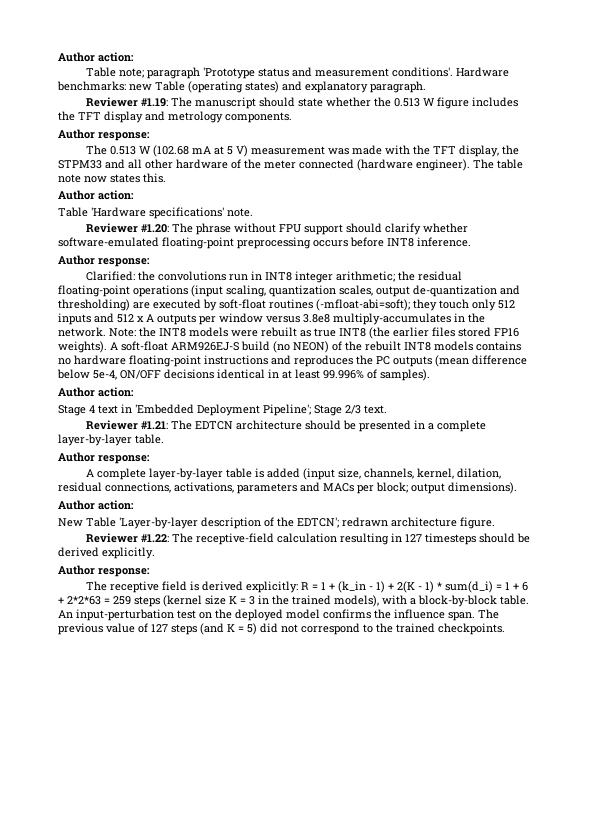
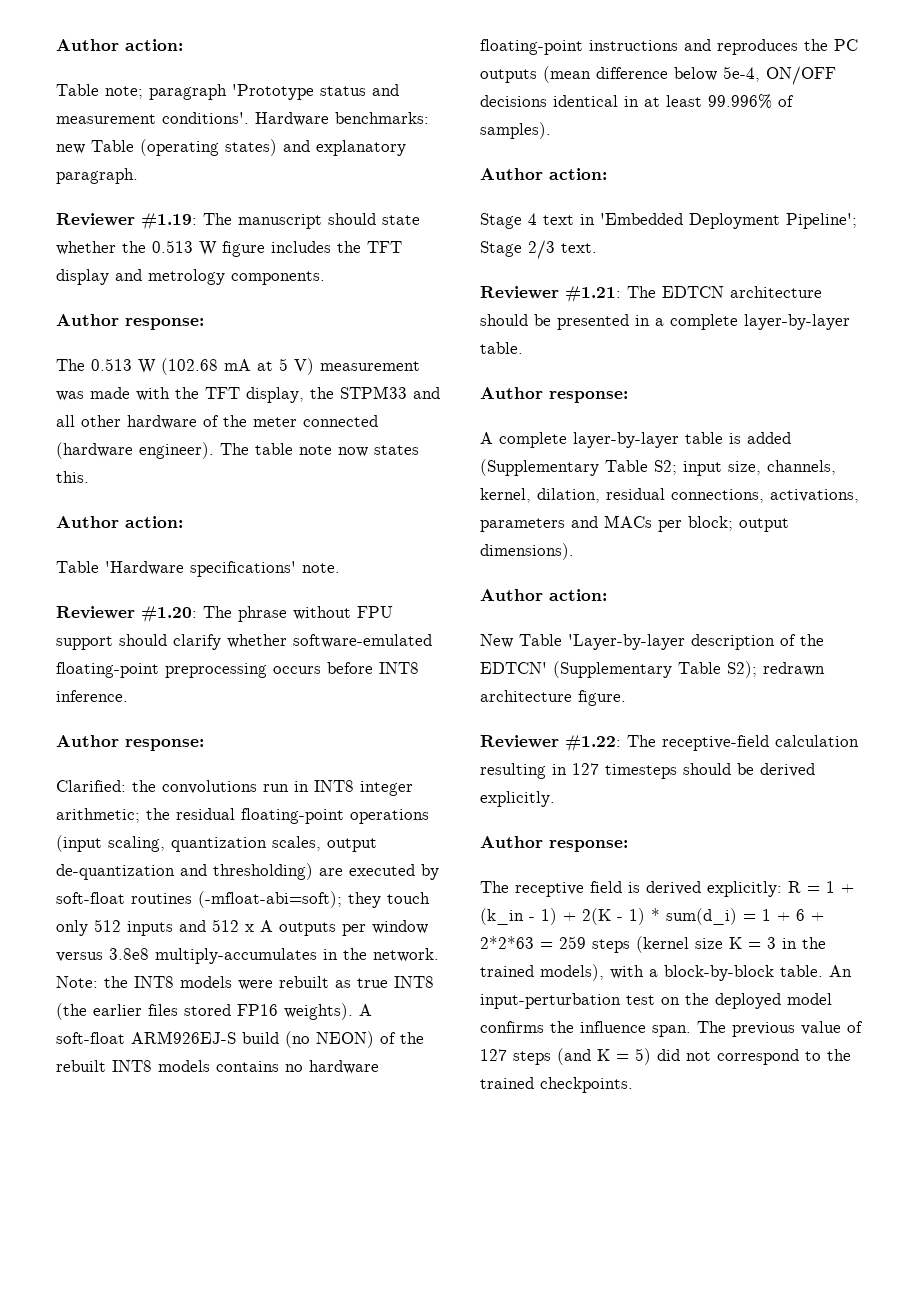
[303,468,336,480] (input -> [480,459,722,476] (Supplementary Table S2; input
[297,517,339,528] EDTCN'; -> [480,661,757,678] EDTCN' (Supplementary Table S2);

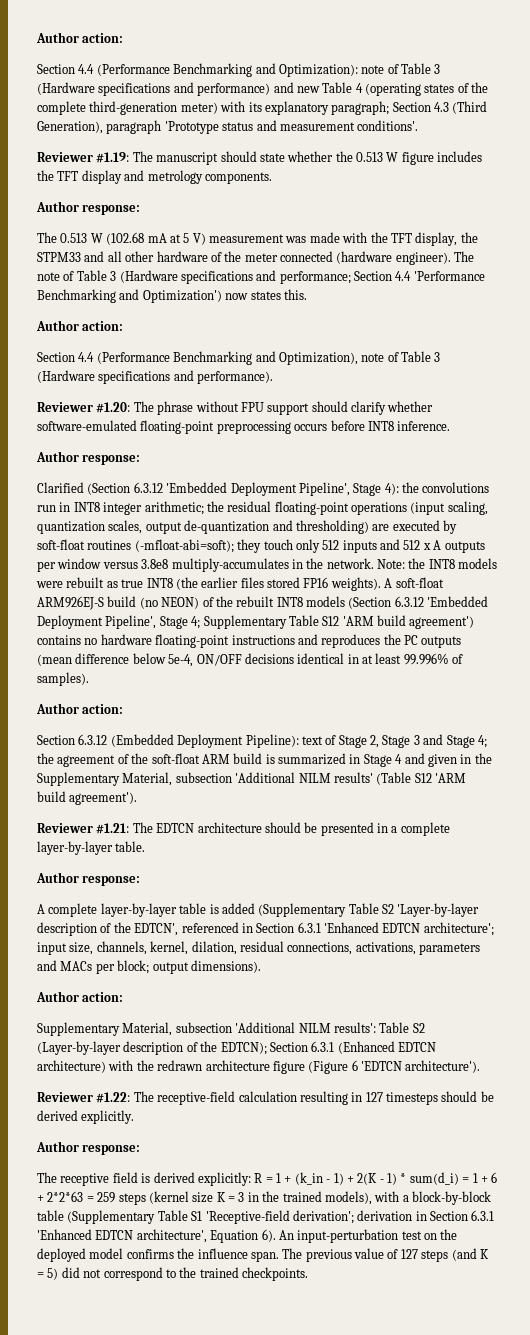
[56,39,183,51] [56,84,143,99] Author action: // Table note; -> [36,32,124,43] [37,63,441,77] [37,82,489,96] [37,101,488,115] [37,121,103,134] Author action: // Section 4.4 (Performance Benchmarking and Optimization): note of Table 3 (Hardware specifications and performance) and new Table 4 (operating states of the complete third-generation meter) with its explanatory paragraph; Section 4.3 (Third Generation),
[255,112,429,126] [56,139,406,156] [56,168,138,184] Hardware benchmarks: new Table (operating states) and explanatory paragraph. -> (419, 125) none
[255,443,332,455] table note -> [37,270,485,284] [37,289,222,303] note of Table 3 (Hardware specifications and performance; Section 4.4 'Performance Benchmarking and Optimization')
[56,561,340,577] Table 'Hardware specifications' note. -> [37,351,441,365] [37,370,274,384] Section 4.4 (Performance Benchmarking and Optimization), note of Table 3 (Hardware specifications and performance).
[56,780,126,792] Clarified: -> [37,482,399,496] Clarified (Section 6.3.12 'Embedded Deployment Pipeline', Stage 4):
(210, 1066) none -> [348,596,489,609] [37,615,475,629] (Section 6.3.12 'Embedded Deployment Pipeline', Stage 4; Supplementary Table S12 'ARM build agreement')
[480,213,857,229] [480,240,597,259] Stage 4 text in 'Embedded Deployment Pipeline'; Stage 2/3 text. -> [37,734,487,748] [37,753,492,767] [37,772,466,786] [37,791,138,805] Section 6.3.12 (Embedded Deployment Pipeline): text of Stage 2, Stage 3 and Stage 4; the agreement of the soft-float ARM build is summarized in Stage 4 and given in the Supplementary Material, subsection 'Additional NILM results' (Table S12 'ARM build agreement').
[654,460,677,475] S2; -> [382,903,480,917] [37,922,494,936] S2 'Layer-by-layer description of the EDTCN', referenced in Section 6.3.1 'Enhanced EDTCN architecture';
[480,634,824,650] [480,661,825,678] [480,690,626,706] New Table 'Layer-by-layer description of the EDTCN' (Supplementary Table S2); redrawn architecture figure. -> [37,1022,425,1036] [37,1041,436,1055] [37,1060,481,1074] Supplementary Material, subsection 'Additional NILM results': Table S2 (Layer-by-layer description of the EDTCN); Section 6.3.1 (Enhanced EDTCN architecture) with the redrawn architecture figure (Figure 6 'EDTCN architecture').
[780,965,823,977] table. -> [37,1210,495,1224] [37,1229,276,1243] table (Supplementary Table S1 'Receptive-field derivation'; derivation in Section 6.3.1 'Enhanced EDTCN architecture', Equation 6).

